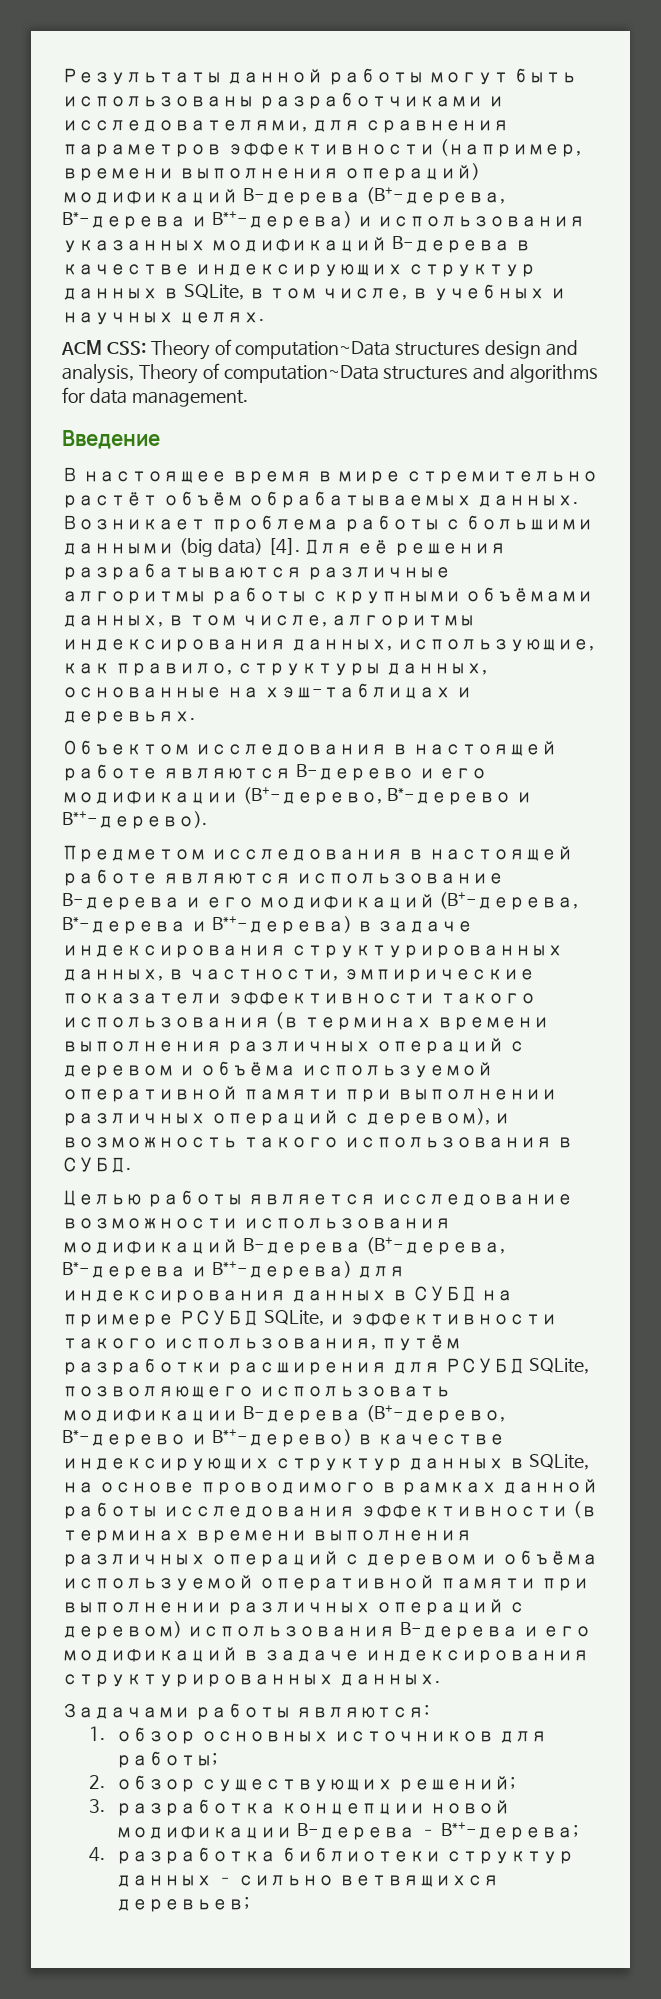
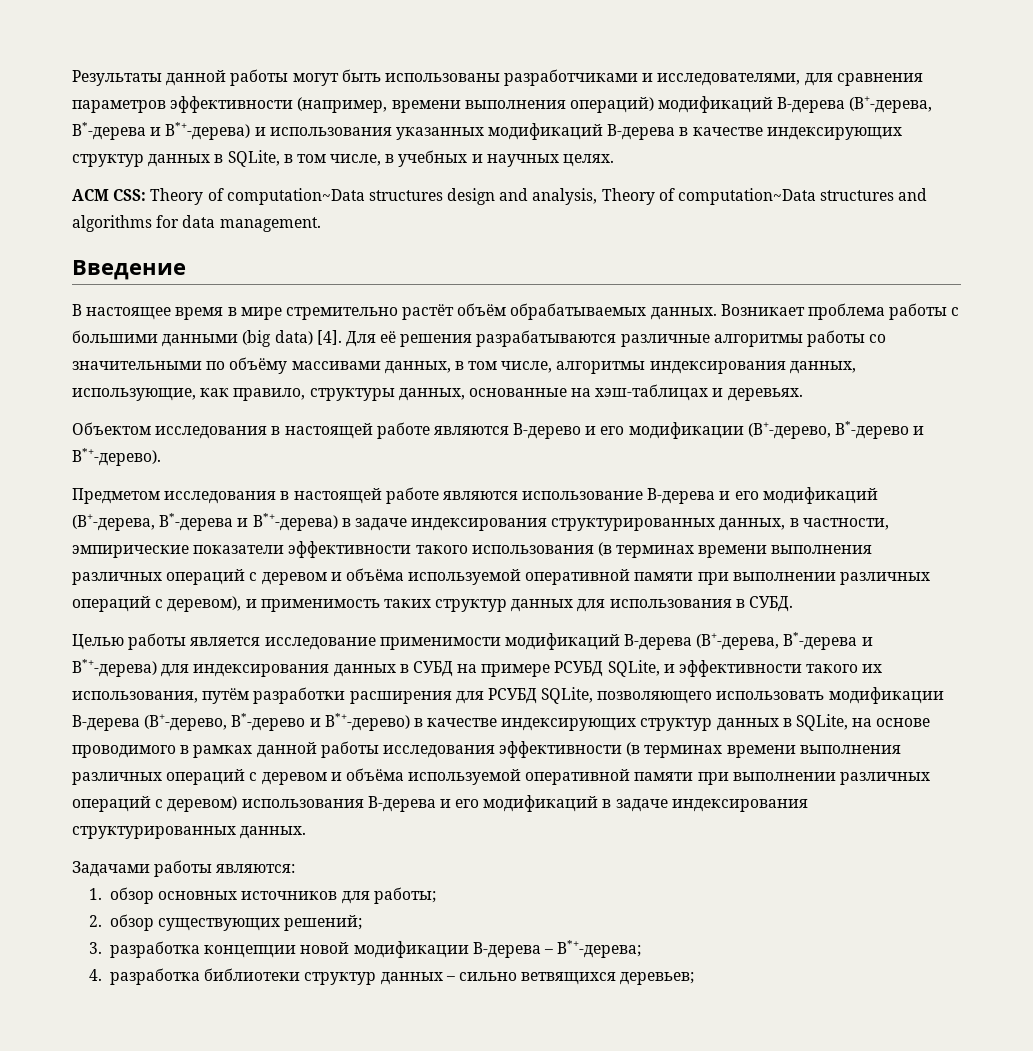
[311,587,594,604] с крупными объёмами -> [869,334,887,343] [72,357,381,374] со значительными по объёму массивами
[62,1137,339,1148] возможность такого -> [260,599,606,612] применимость таких структур данных для
[62,1218,451,1229] возможности использования -> [379,637,501,650] применимости
(158, 1343) none -> [862,664,883,673] их

